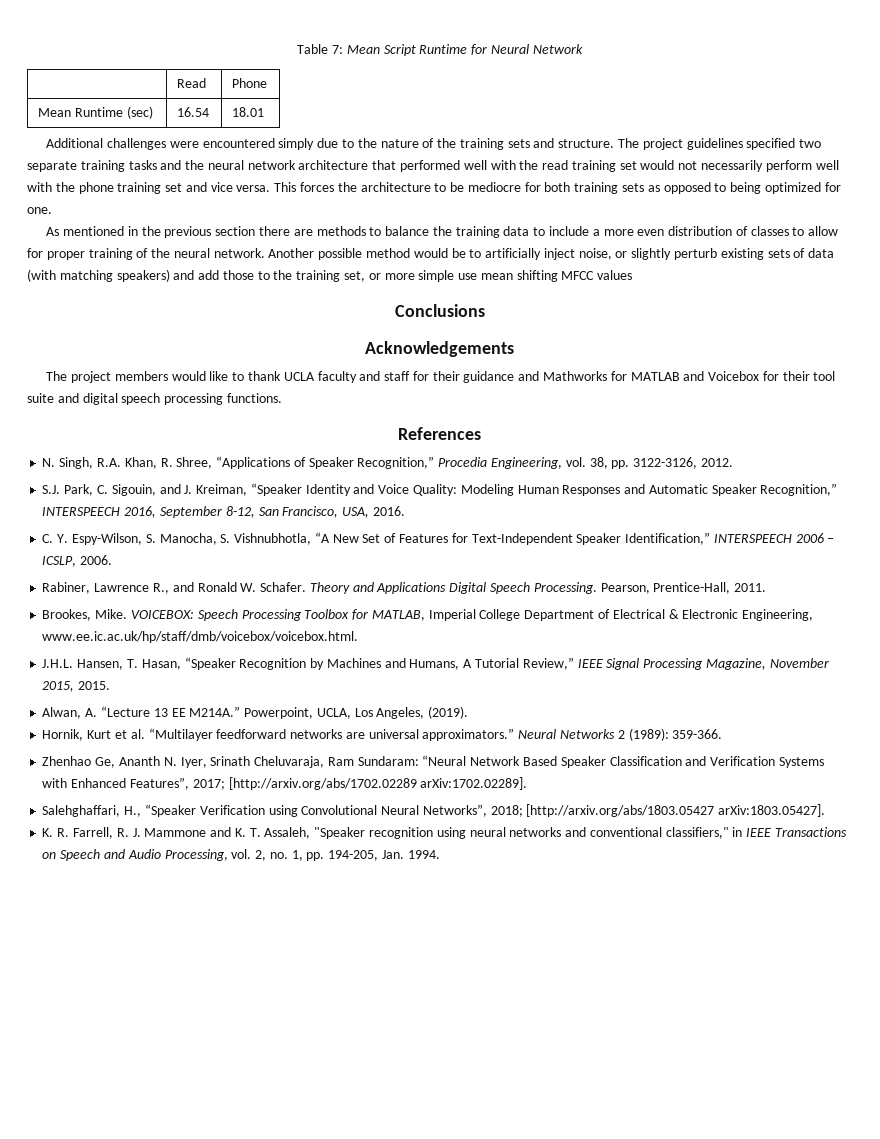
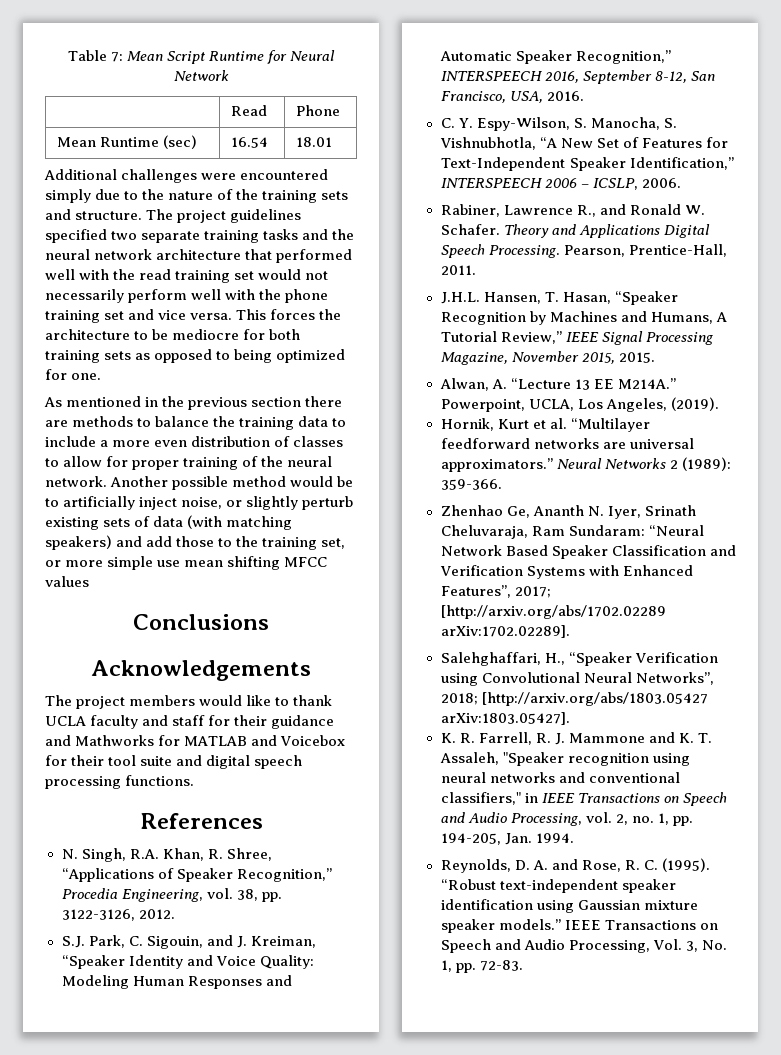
[42,609,814,621] [42,631,359,643] // Brookes, Mike. VOICEBOX: Speech Processing Toolbox for MATLAB, Imperial College Department of Electrical & Electronic Engineering, www.ee.ic.ac.uk/hp/staff/dmb/voicebox/voicebox.html. -> (476, 270) none
(440, 854) none -> [440,858,710,873] [440,879,676,893] [440,899,698,913] [440,919,718,933] [440,939,727,953] [440,960,523,973] // Reynolds, D. A. and Rose, R. C. (1995). “Robust text-independent speaker identification using Gaussian mixture speaker models.” IEEE Transactions on Speech and Audio Processing, Vol. 3, No. 1, pp. 72-83.

